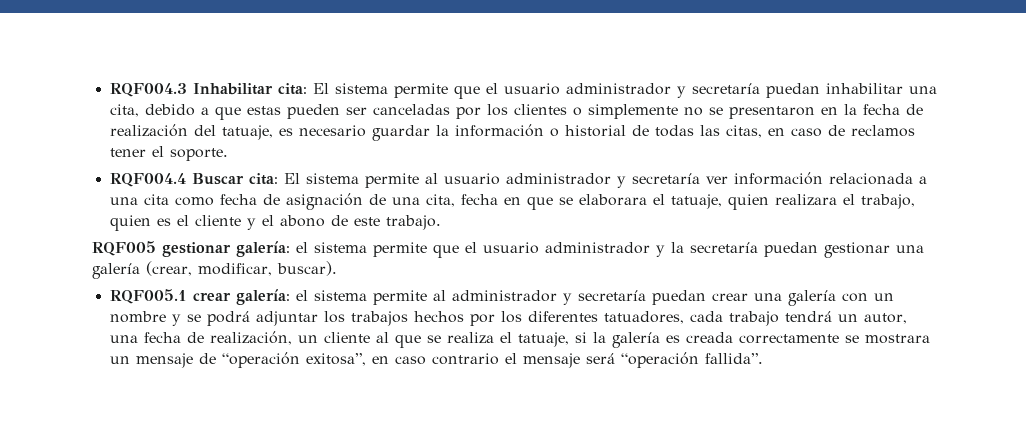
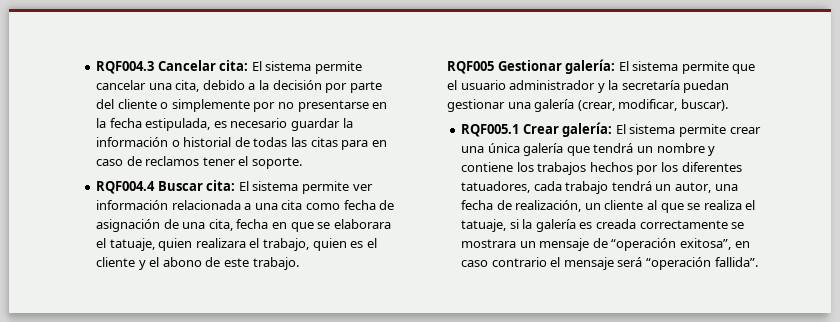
[193,83,938,99] [110,104,924,120] [110,124,274,140] Inhabilitar cita: El sistema permite que el usuario administrador y secretaría puedan inhabilitar una cita, debido a que estas pueden ser canceladas por los clientes o simplemente no se presentaron en la fecha de realización del tatuaje, -> [157,60,362,74] [96,80,382,93] [96,99,388,112] [96,118,211,131] Cancelar cita: El sistema permite cancelar una cita, debido a la decisión por parte del cliente o simplemente por no presentarse en la fecha estipulada,
[726,125,763,138] citas, -> [310,137,369,150] citas para
[425,173,701,188] al usuario administrador y secretaría -> (349, 187) none
[162,241,309,257] gestionar galería: el -> [497,59,629,74] Gestionar galería: El
[193,289,895,306] [110,311,319,326] crear galería: el sistema permite al administrador y secretaría puedan crear una galería con un nombre y se podrá adjuntar -> [522,122,761,137] [461,143,716,156] [461,162,514,172] Crear galería: El sistema permite crear una única galería que tendrá un nombre y contiene

